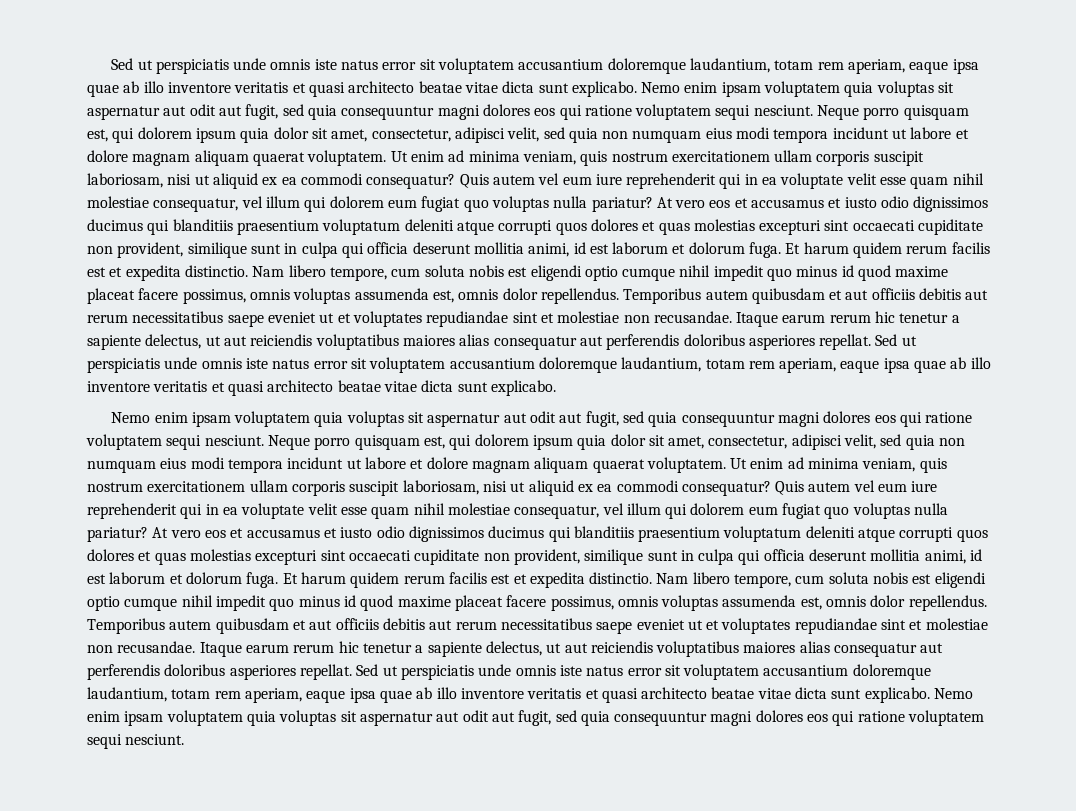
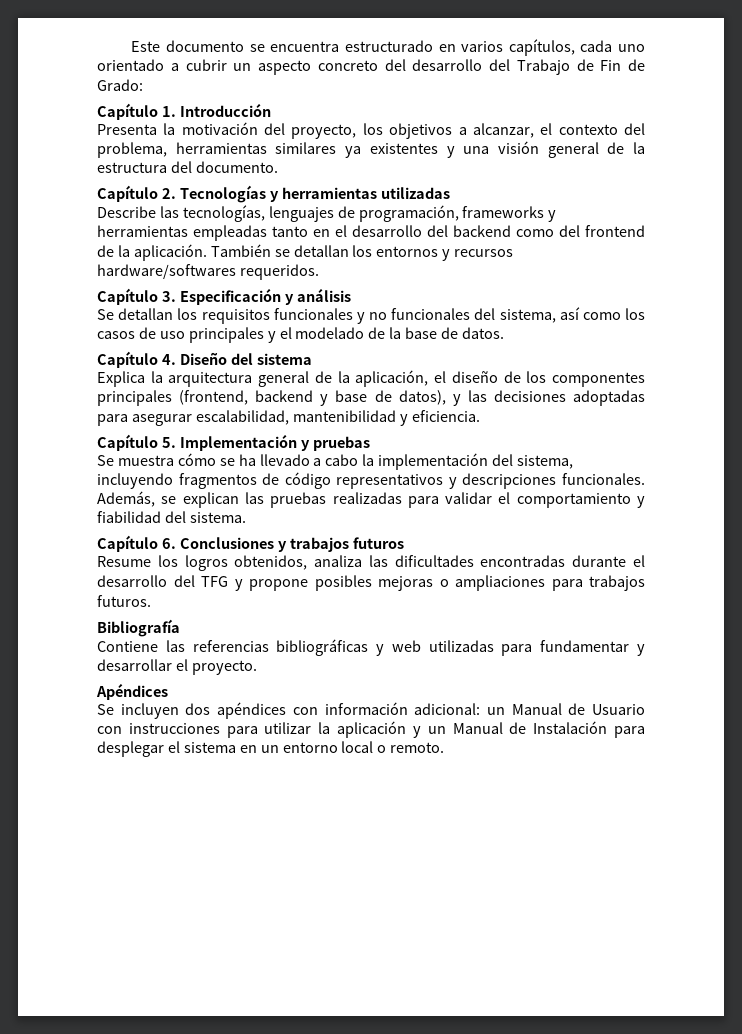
[111,58,979,74] [87,81,955,97] [87,104,969,120] [87,127,969,143] [87,150,924,166] [87,173,984,189] [87,196,989,212] [87,219,984,235] [87,242,990,258] [87,265,949,281] [87,288,989,304] [87,311,960,327] [87,334,917,350] [87,357,991,373] [87,380,556,396] [111,411,973,427] [86,434,966,450] [87,457,947,473] [87,480,938,496] [87,503,949,519] [87,526,988,542] [87,549,983,565] [87,572,986,588] [87,595,987,611] [87,618,988,634] [87,641,944,657] [87,664,931,680] [87,687,974,703] [87,710,985,726] [87,734,185,749] Sed ut perspiciatis unde omnis iste natus error sit voluptatem accusantium doloremque laudantium, totam rem aperiam, eaque ipsa quae ab illo inventore veritatis et quasi architecto beatae vitae dicta sunt explicabo. Nemo enim ipsam voluptatem quia voluptas sit aspernatur aut odit aut fugit, sed quia consequuntur magni dolores eos qui ratione voluptatem sequi nesciunt. Neque porro quisquam est, qui dolorem ipsum quia dolor sit amet, consectetur, adipisci velit, sed quia non numquam eius modi tempora incidunt ut labore et dolore magnam aliquam quaerat voluptatem. Ut enim ad minima veniam, quis nostrum exercitationem ullam corporis suscipit laboriosam, nisi ut aliquid ex ea commodi consequatur? Quis autem vel eum iure reprehenderit qui in ea voluptate velit esse quam nihil molestiae consequatur, vel illum qui dolorem eum fugiat quo voluptas nulla pariatur? At vero eos et accusamus et iusto odio dignissimos ducimus qui blanditiis praesentium voluptatum deleniti atque corrupti quos dolores et quas molestias excepturi sint occaecati cupiditate non provident, similique sunt in culpa qui officia deserunt mollitia animi, id est laborum et dolorum fuga. Et harum quidem rerum facilis est et expedita distinctio. Nam libero tempore, cum soluta nobis est eligendi optio cumque nihil impedit quo minus id quod maxime placeat facere possimus, omnis voluptas assumenda est, omnis dolor repellendus. Temporibus autem quibusdam et aut officiis debitis aut rerum necessitatibus saepe eveniet ut et voluptates repudiandae sint et molestiae non recusandae. Itaque earum rerum hic tenetur a sapiente delectus, ut aut reiciendis voluptatibus maiores alias consequatur aut perferendis doloribus asperiores repellat. Sed ut perspiciatis unde omnis iste natus error sit voluptatem accusantium doloremque laudantium, totam rem aperiam, eaque ipsa quae ab illo inventore veritatis et quasi architecto beatae vitae dicta sunt explicabo. // Nemo enim ipsam voluptatem quia voluptas sit aspernatur aut odit aut fugit, sed quia consequuntur magni dolores eos qui ratione voluptatem sequi nesciunt. Neque porro quisquam est, qui dolorem ipsum quia dolor sit amet, consectetur, adipisci velit, sed quia non numquam eius modi tempora incidunt ut labore et dolore magnam aliquam quaerat voluptatem. Ut enim ad minima veniam, quis nostrum exercitationem ullam corporis suscipit laboriosam, nisi ut aliquid ex ea commodi consequatur? Quis autem vel eum iure reprehenderit qui in ea voluptate velit esse quam nihil molestiae consequatur, vel illum qui dolorem eum fugiat quo voluptas nulla pariatur? At vero eos et accusamus et iusto odio dignissimos ducimus qui blanditiis praesentium voluptatum deleniti atque corrupti quos dolores et quas molestias excepturi sint occaecati cupiditate non provident, similique sunt in culpa qui officia deserunt mollitia animi, id est laborum et dolorum fuga. Et harum quidem rerum facilis est et expedita distinctio. Nam libero tempore, cum soluta nobis est eligendi optio cumque nihil impedit quo minus id quod maxime placeat facere possimus, omnis voluptas assumenda est, omnis dolor repellendus. Temporibus autem quibusdam et aut officiis debitis aut rerum necessitatibus saepe eveniet ut et voluptates repudiandae sint et molestiae non recusandae. Itaque earum rerum hic tenetur a sapiente delectus, ut aut reiciendis voluptatibus maiores alias consequatur aut perferendis doloribus asperiores repellat. Sed ut perspiciatis unde omnis iste natus error sit voluptatem accusantium doloremque laudantium, totam rem aperiam, eaque ipsa quae ab illo inventore veritatis et quasi architecto beatae vitae dicta sunt explicabo. Nemo enim ipsam voluptatem quia voluptas sit aspernatur aut odit aut fugit, sed quia consequuntur magni dolores eos qui ratione voluptatem sequi nesciunt. -> [131,39,645,56] [97,59,645,75] [97,79,143,91] [97,103,271,120] [97,122,645,139] [97,141,645,158] [97,161,278,173] [97,185,450,203] [97,205,557,222] [97,225,645,241] [97,244,514,261] [97,264,319,280] [97,288,351,305] [97,307,646,324] [97,327,505,343] [97,351,312,368] [97,370,645,387] [97,390,646,406] [97,410,480,426] [97,434,370,451] [97,453,574,470] [97,472,645,489] [97,491,645,508] [97,511,246,523] [97,535,404,552] [97,555,645,571] [97,575,645,591] [97,595,151,607] [97,619,180,637] [97,639,645,656] [97,659,257,675] [96,683,168,700] [97,702,645,719] [97,721,645,738] [97,741,445,757] Este documento se encuentra estructurado en varios capítulos, cada uno orientado a cubrir un aspecto concreto del desarrollo del Trabajo de Fin de Grado: // Capítulo 1. Introducción // Presenta la motivación del proyecto, los objetivos a alcanzar, el contexto del problema, herramientas similares ya existentes y una visión general de la estructura del documento. // Capítulo 2. Tecnologías y herramientas utilizadas // Describe las tecnologías, lenguajes de programación, frameworks y herramientas empleadas tanto en el desarrollo del backend como del frontend de la aplicación. También se detallan los entornos y recursos hardware/softwares requeridos. // Capítulo 3. Especificación y análisis // Se detallan los requisitos funcionales y no funcionales del sistema, así como los casos de uso principales y el modelado de la base de datos. // Capítulo 4. Diseño del sistema // Explica la arquitectura general de la aplicación, el diseño de los componentes principales (frontend, backend y base de datos), y las decisiones adoptadas para asegurar escalabilidad, mantenibilidad y eficiencia. // Capítulo 5. Implementación y pruebas // Se muestra cómo se ha llevado a cabo la implementación del sistema, incluyendo fragmentos de código representativos y descripciones funcionales. Además, se explican las pruebas realizadas para validar el comportamiento y fiabilidad del sistema. // Capítulo 6. Conclusiones y trabajos futuros // Resume los logros obtenidos, analiza las dificultades encontradas durante el desarrollo del TFG y propone posibles mejoras o ampliaciones para trabajos futuros. // Bibliografía // Contiene las referencias bibliográficas y web utilizadas para fundamentar y desarrollar el proyecto. // Apéndices // Se incluyen dos apéndices con información adicional: un Manual de Usuario con instrucciones para utilizar la aplicación y un Manual de Instalación para desplegar el sistema en un entorno local o remoto.

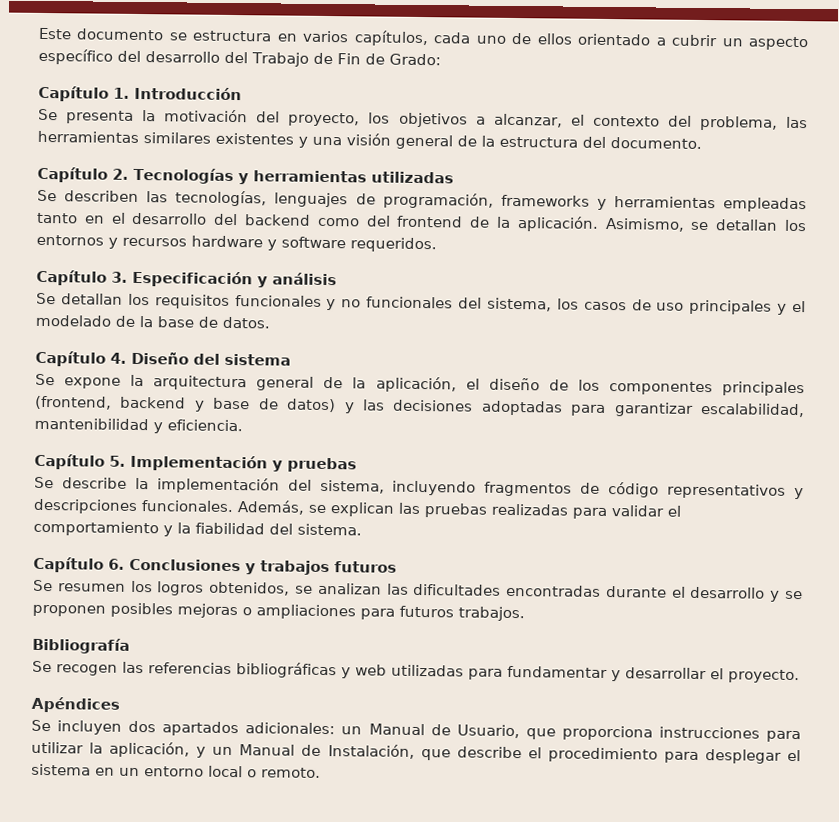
[270,40,433,52] encuentra estructurado -> [192,30,273,42] estructura
(645, 48) none -> [511,32,573,45] de ellos
[317,60,378,71] concreto -> [38,48,113,65] específico
[97,124,157,135] Presenta -> [38,108,135,124] Se presenta
(167, 150) none -> [785,116,808,129] las
[345,146,362,158] ya -> (211, 138) none
[97,206,156,218] Describe -> [37,189,140,203] Se describen
[210,244,271,257] También -> [604,217,685,232] Asimismo,
[97,264,236,279] hardware/softwares -> [191,235,346,251] hardware y software
[559,307,621,320] así como -> (552, 304) none
[97,371,145,387] Explica -> [35,373,122,389] Se expone
[398,390,446,405] datos), -> [286,398,337,413] datos)
[131,414,192,426] asegurar -> [613,402,694,417] garantizar
[117,453,359,466] muestra cómo se ha llevado a cabo -> [61,477,127,489] describe
(645, 502) none -> [177,522,191,534] la
[97,556,151,567] Resume -> [33,579,126,592] Se resumen
[314,555,363,567] analiza -> [294,582,382,595] se analizan
[173,575,308,591] del TFG y propone -> [769,590,804,602] [32,604,106,617] y se proponen
[589,575,645,591] [97,595,151,607] trabajos futuros. -> [399,605,525,622] futuros trabajos.
[97,641,158,652] Contiene -> [32,660,118,676] Se recogen
[217,702,645,719] [97,726,122,734] apéndices con información adicional: un Manual de Usuario con -> [162,721,653,741] apartados adicionales: un Manual de Usuario, que proporciona
[337,721,407,738] aplicación -> [109,741,191,758] aplicación,
[533,721,608,734] Instalación -> [327,744,658,763] Instalación, que describe el procedimiento

